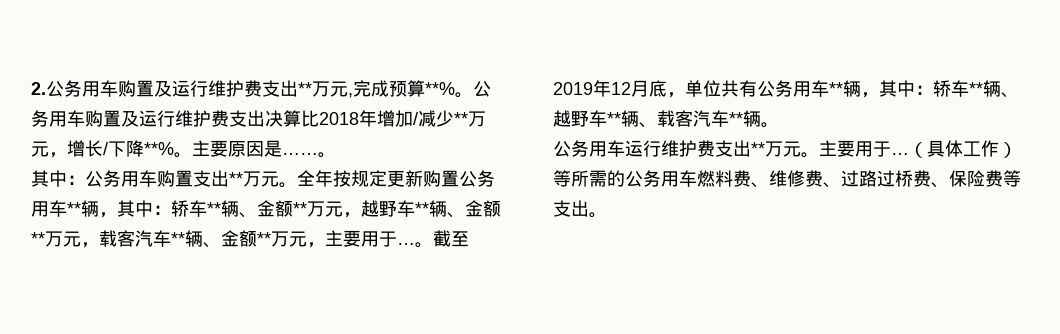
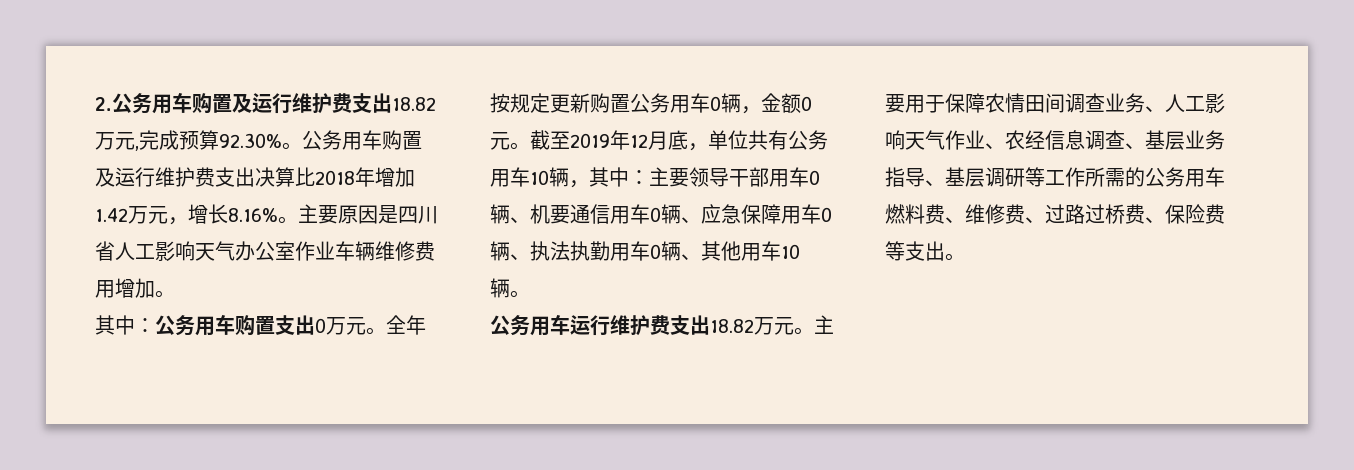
[298,82,312,95] ** -> [392,97,436,111] 18.82
[425,82,455,95] **% -> [219,133,282,148] 92.30%
[413,110,486,127] [31,140,318,158] /减少**万元，增长/下降**%。主要原因是…… -> [95,204,438,225] [95,241,435,261] [95,278,155,298] 1.42万元，增长8.16%。主要原因是四川省人工影响天气办公室作业车辆维修费用增加
[229,172,243,185] ** -> [315,318,326,333] 0
[67,200,501,218] [31,230,415,248] **辆，其中：轿车**辆、金额**万元，越野车**辆、金额**万元，载客汽车**辆、金额**万元，主要用于… -> [710,93,812,114] [490,132,510,150] 0辆，金额0元
[829,80,1019,98] [553,110,743,128] **辆，其中：轿车**辆、越野车**辆、载客汽车** -> [530,167,820,188] [490,204,832,224] [490,241,800,261] 10辆，其中：主要领导干部用车0辆、机要通信用车0辆、应急保障用车0辆、执法执勤用车0辆、其他用车10
[751,142,765,155] ** -> [710,319,754,333] 18.82
[891,140,1017,158] [553,170,571,187] …（具体工作）等 -> [945,93,1225,113] [885,130,1225,150] [885,167,1085,187] 保障农情田间调查业务、人工影响天气作业、农经信息调查、基层业务指导、基层调研等工作

